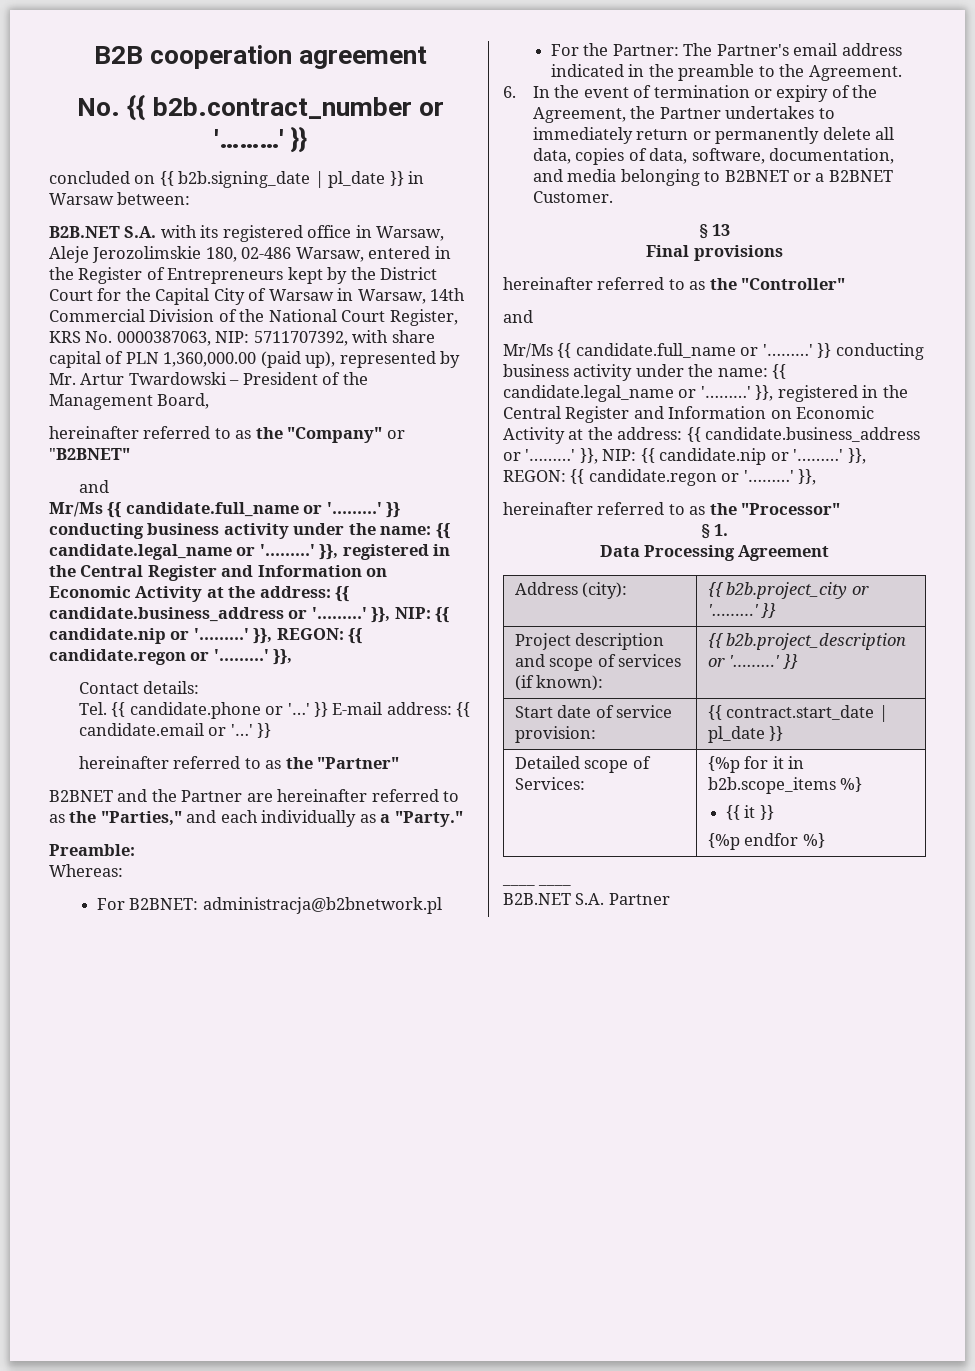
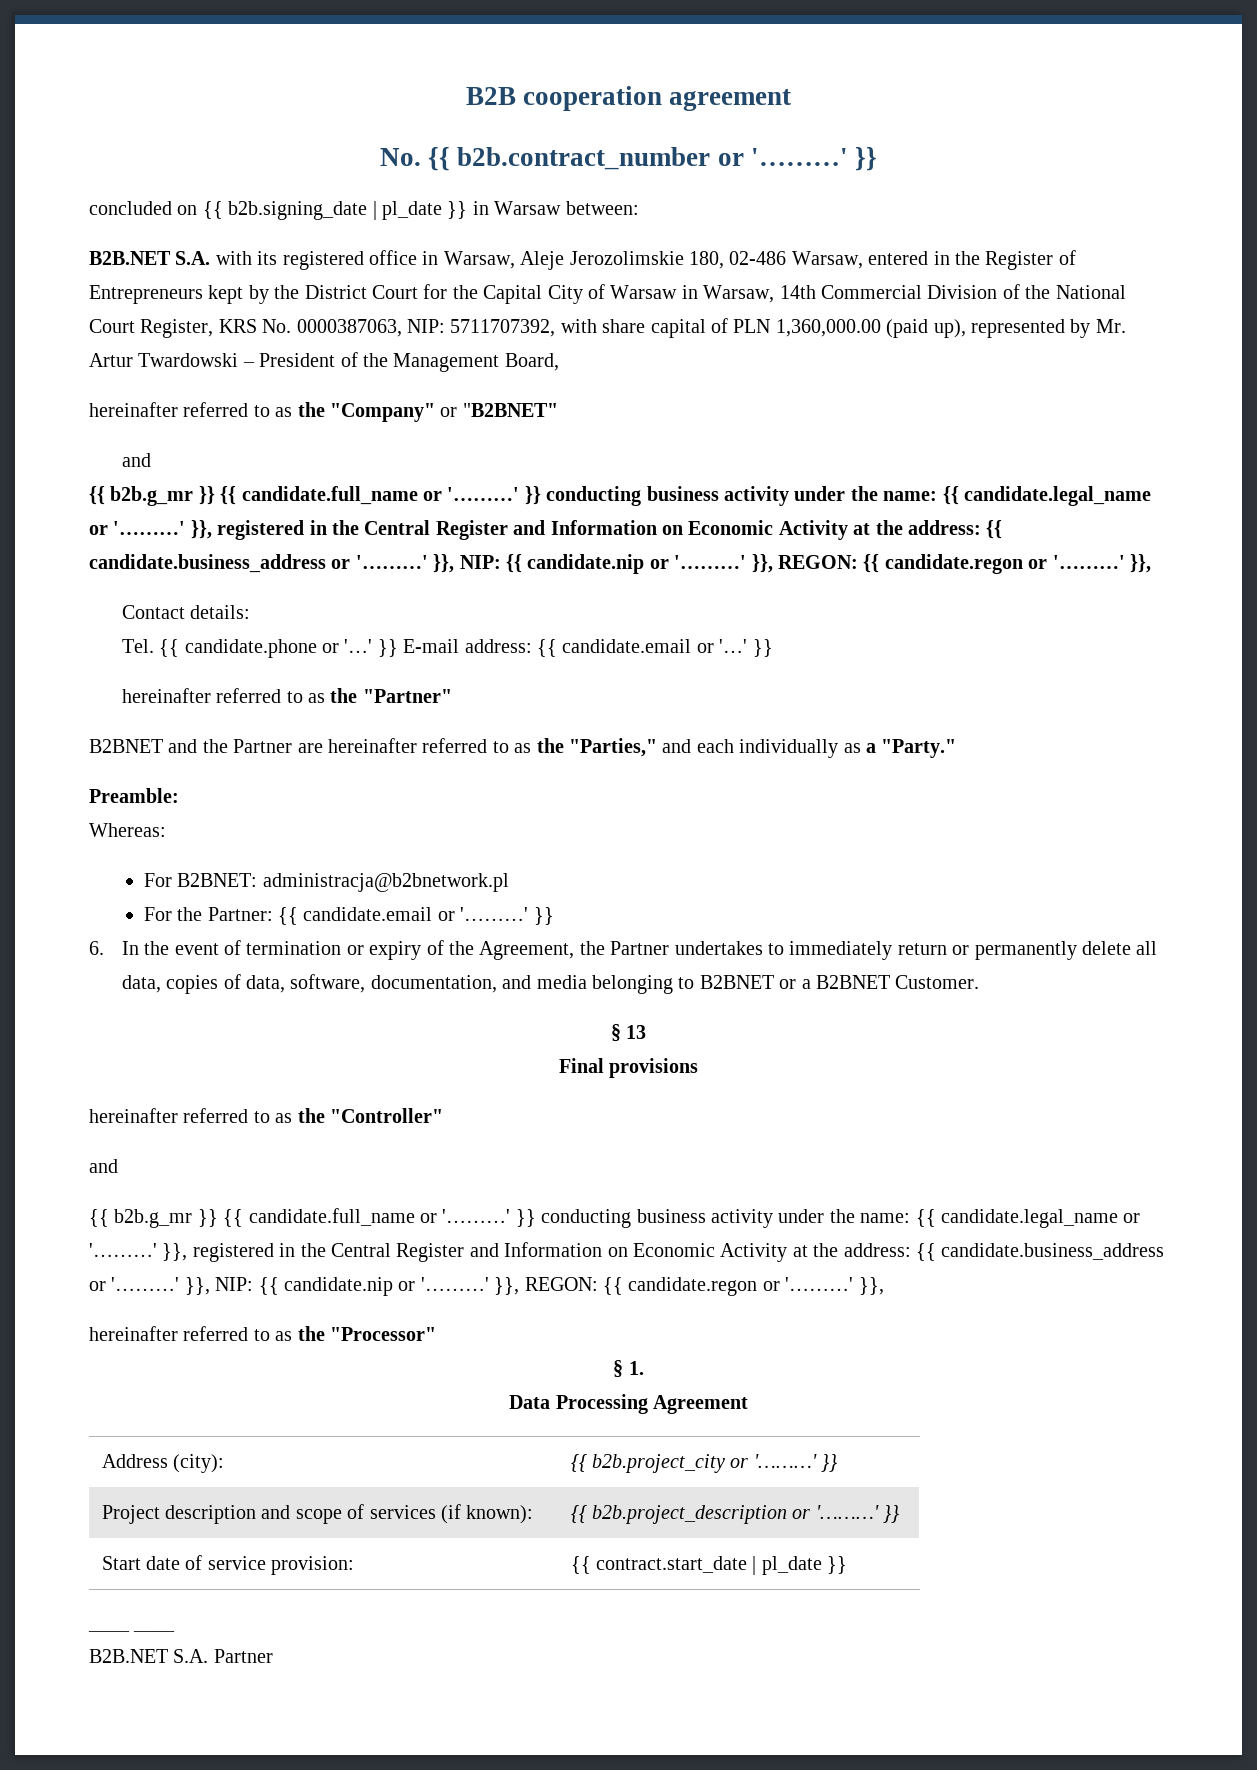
[49,502,103,517] Mr/Ms -> [89,486,215,506] {{ b2b.g_mr }}
[683,43,902,56] [550,64,902,81] The Partner's email address indicated in the preamble to the Agreement. -> [277,907,554,925] {{ candidate.email or '………' }}
[503,343,553,358] Mr/Ms -> [89,1209,218,1228] {{ b2b.g_mr }}
[514,756,651,773] [514,777,585,790] [707,756,805,773] [707,777,863,794] [725,805,774,820] [707,833,825,850] // Detailed scope of Services: | {%p for it in b2b.scope_items %} // {{ it }} // {%p endfor %} -> (848, 1565) none

